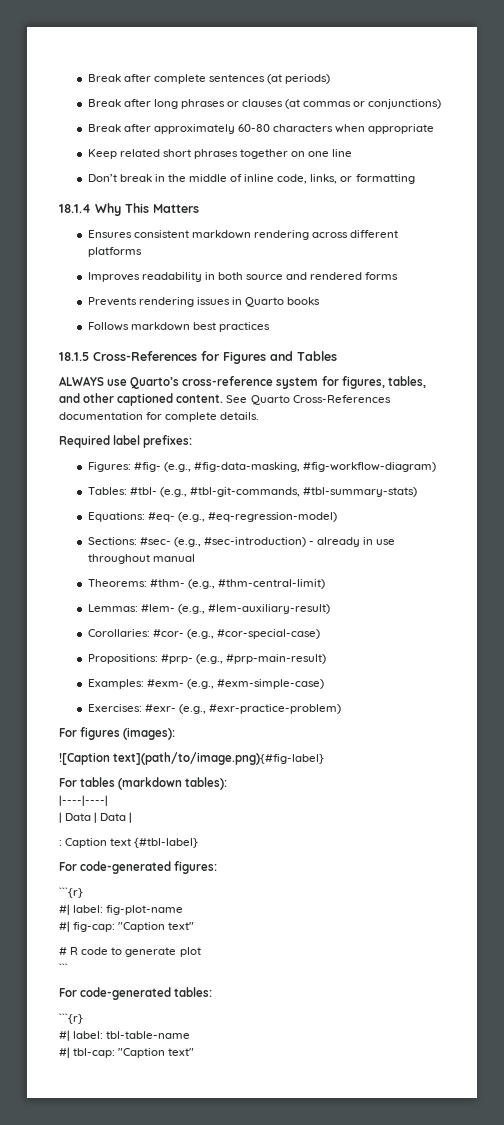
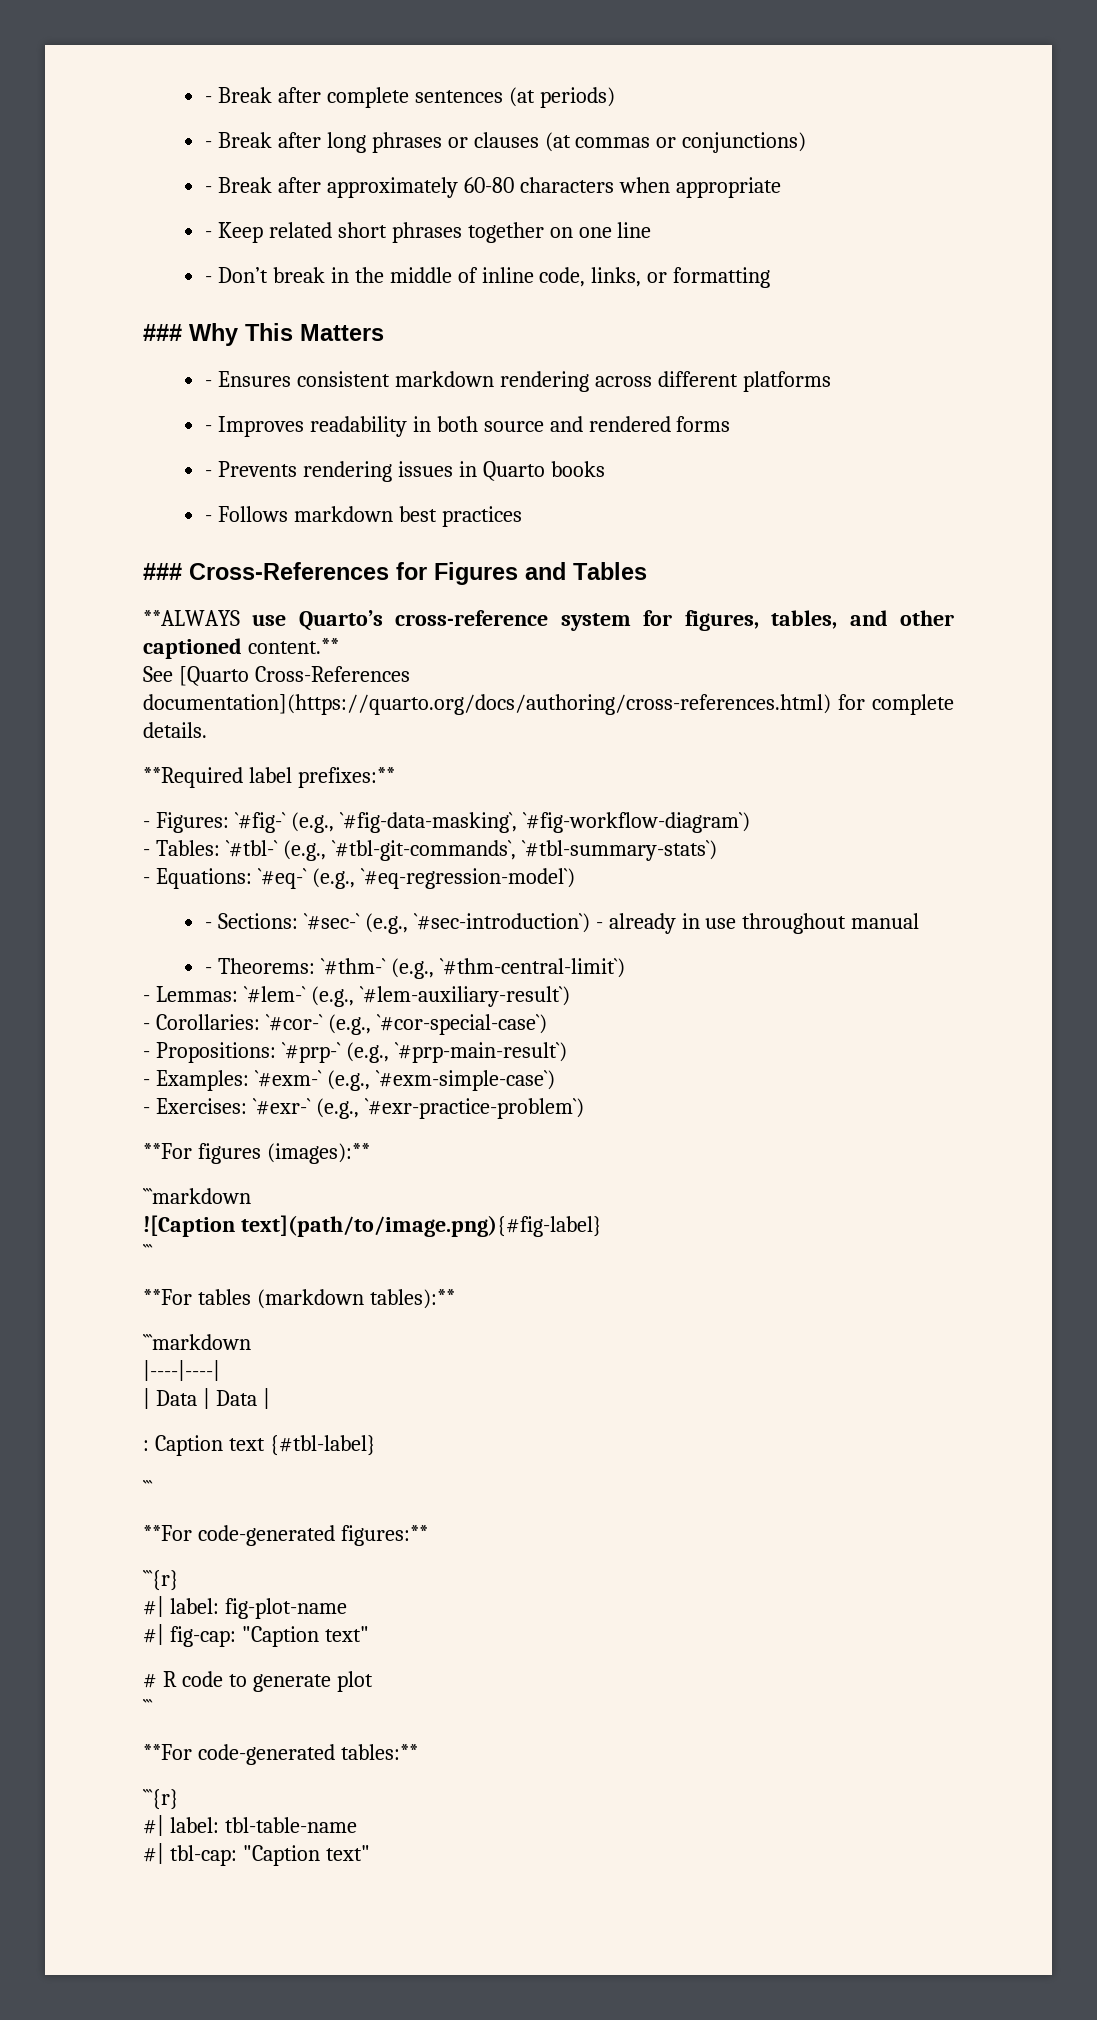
(87, 78) none -> [204,96,212,103] -
(331, 79) none -> [204,141,212,148] -
(442, 104) none -> [204,186,212,193] -
(435, 129) none -> [204,231,212,238] -
(353, 153) none -> [204,276,212,283] -
[59,204,91,213] 18.1.4 -> [143,324,182,341] ###
(199, 208) none -> [204,380,212,387] -
(142, 252) none -> [204,425,212,432] -
(399, 276) none -> [204,470,212,477] -
(321, 301) none -> [204,515,212,522] -
[59,352,89,361] 18.1.5 -> [143,563,182,580] ###
[59,376,104,386] ALWAYS -> [143,610,240,626] **ALWAYS
[176,394,391,405] [59,412,260,422] [59,435,193,448] [87,462,436,472] [87,487,417,497] [87,512,337,522] [87,537,306,547] content. See Quarto Cross-References documentation for complete details. // Required label prefixes: // Figures: #fig- (e.g., #fig-data-masking, #fig-workflow-diagram) // Tables: #tbl- (e.g., #tbl-git-commands, #tbl-summary-stats) // Equations: #eq- (e.g., #eq-regression-model) // Sections: #sec- (e.g., #sec-introduction) -> [247,638,339,654] [143,666,410,686] [143,694,954,715] [143,722,207,738] [143,767,395,788] [143,812,750,833] [143,840,717,861] [143,868,575,889] [204,913,590,934] content.** // See [Quarto Cross-References documentation](https://quarto.org/docs/authoring/cross-references.html) for complete details. // **Required label prefixes:** // - Figures: `#fig-` (e.g., `#fig-data-masking`, `#fig-workflow-diagram`) // - Tables: `#tbl-` (e.g., `#tbl-git-commands`, `#tbl-summary-stats`) // - Equations: `#eq-` (e.g., `#eq-regression-model`) // - Sections: `#sec-` (e.g., `#sec-introduction`)
[87,579,325,589] [87,604,330,614] [87,629,320,639] [87,654,326,664] [87,679,324,689] [87,704,341,714] [59,727,176,740] [59,752,325,765] [59,777,228,790] Theorems: #thm- (e.g., #thm-central-limit) // Lemmas: #lem- (e.g., #lem-auxiliary-result) // Corollaries: #cor- (e.g., #cor-special-case) // Propositions: #prp- (e.g., #prp-main-result) // Examples: #exm- (e.g., #exm-simple-case) // Exercises: #exr- (e.g., #exr-practice-problem) // For figures (images): // ![Caption text](path/to/image.png){#fig-label} // For tables (markdown tables): -> [204,958,625,979] [143,986,570,1007] [143,1014,547,1035] [143,1042,567,1063] [143,1070,555,1091] [143,1098,584,1119] [143,1143,370,1164] [143,1188,251,1204] [143,1215,602,1237] [143,1244,153,1260] [143,1289,455,1309] [143,1334,251,1350] - Theorems: `#thm-` (e.g., `#thm-central-limit`) // - Lemmas: `#lem-` (e.g., `#lem-auxiliary-result`) // - Corollaries: `#cor-` (e.g., `#cor-special-case`) // - Propositions: `#prp-` (e.g., `#prp-main-result`) // - Examples: `#exm-` (e.g., `#exm-simple-case`) // - Exercises: `#exr-` (e.g., `#exr-practice-problem`) // **For figures (images):** // ```markdown // ![Caption text](path/to/image.png){#fig-label} // ``` // **For tables (markdown tables):** // ```markdown
[59,861,218,874] For code-generated figures: -> [143,1480,153,1496] [143,1525,428,1546] ``` // **For code-generated figures:**
[59,987,213,1000] For code-generated tables: -> [143,1744,418,1765] **For code-generated tables:**

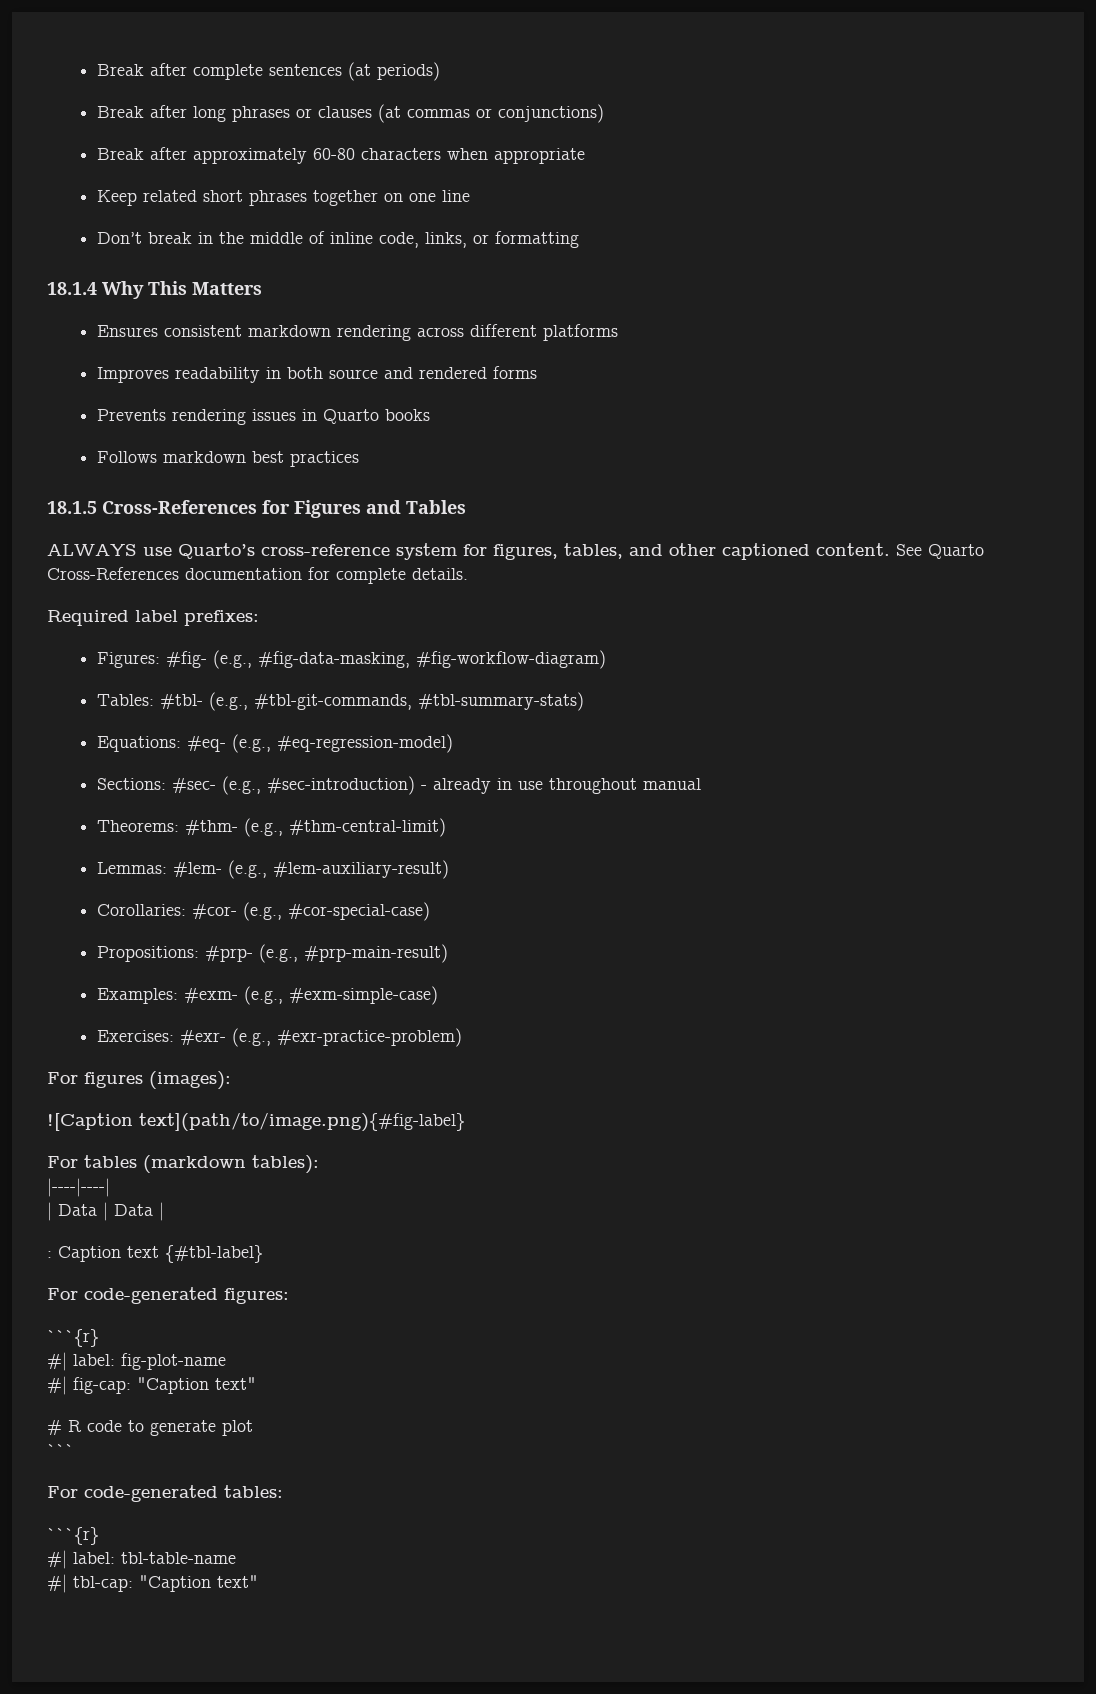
[204,96,212,103] - -> (97, 70) none
[204,141,212,148] - -> (441, 71) none
[204,186,212,193] - -> (605, 113) none
[204,231,212,238] - -> (586, 156) none
[204,276,212,283] - -> (471, 196) none
[143,324,182,341] ### -> [47,282,97,295] 18.1.4
[204,380,212,387] - -> (262, 288) none
[204,425,212,432] - -> (619, 332) none
[204,470,212,477] - -> (538, 372) none
[204,515,212,522] - -> (431, 415) none
[143,563,182,580] ### -> [47,501,97,514] 18.1.5
[143,610,240,626] **ALWAYS -> [47,544,137,556] ALWAYS
[247,638,339,654] [143,666,410,686] [143,694,954,715] [143,722,207,738] [143,767,395,788] [143,812,750,833] [143,840,717,861] [143,868,575,889] [204,913,590,934] content.** // See [Quarto Cross-References documentation](https://quarto.org/docs/authoring/cross-references.html) for complete details. // **Required label prefixes:** // - Figures: `#fig-` (e.g., `#fig-data-masking`, `#fig-workflow-diagram`) // - Tables: `#tbl-` (e.g., `#tbl-git-commands`, `#tbl-summary-stats`) // - Equations: `#eq-` (e.g., `#eq-regression-model`) // - Sections: `#sec-` (e.g., `#sec-introduction`) -> [816,543,984,559] [47,567,468,584] [47,610,259,626] [97,650,607,669] [97,692,585,711] [97,734,454,753] [97,776,416,795] content. See Quarto Cross-References documentation for complete details. // Required label prefixes: // Figures: #fig- (e.g., #fig-data-masking, #fig-workflow-diagram) // Tables: #tbl- (e.g., #tbl-git-commands, #tbl-summary-stats) // Equations: #eq- (e.g., #eq-regression-model) // Sections: #sec- (e.g., #sec-introduction)
[204,958,625,979] [143,986,570,1007] [143,1014,547,1035] [143,1042,567,1063] [143,1070,555,1091] [143,1098,584,1119] [143,1143,370,1164] [143,1188,251,1204] [143,1215,602,1237] [143,1244,153,1260] [143,1289,455,1309] [143,1334,251,1350] - Theorems: `#thm-` (e.g., `#thm-central-limit`) // - Lemmas: `#lem-` (e.g., `#lem-auxiliary-result`) // - Corollaries: `#cor-` (e.g., `#cor-special-case`) // - Propositions: `#prp-` (e.g., `#prp-main-result`) // - Examples: `#exm-` (e.g., `#exm-simple-case`) // - Exercises: `#exr-` (e.g., `#exr-practice-problem`) // **For figures (images):** // ```markdown // ![Caption text](path/to/image.png){#fig-label} // ``` // **For tables (markdown tables):** // ```markdown -> [97,818,447,837] [97,860,450,879] [97,902,431,921] [97,944,449,963] [97,986,439,1005] [97,1028,463,1047] [47,1071,231,1090] [47,1112,465,1132] [47,1155,319,1174] Theorems: #thm- (e.g., #thm-central-limit) // Lemmas: #lem- (e.g., #lem-auxiliary-result) // Corollaries: #cor- (e.g., #cor-special-case) // Propositions: #prp- (e.g., #prp-main-result) // Examples: #exm- (e.g., #exm-simple-case) // Exercises: #exr- (e.g., #exr-practice-problem) // For figures (images): // ![Caption text](path/to/image.png){#fig-label} // For tables (markdown tables):
[143,1480,153,1496] [143,1525,428,1546] ``` // **For code-generated figures:** -> [47,1287,289,1304] For code-generated figures:
[143,1744,418,1765] **For code-generated tables:** -> [47,1485,283,1502] For code-generated tables:

